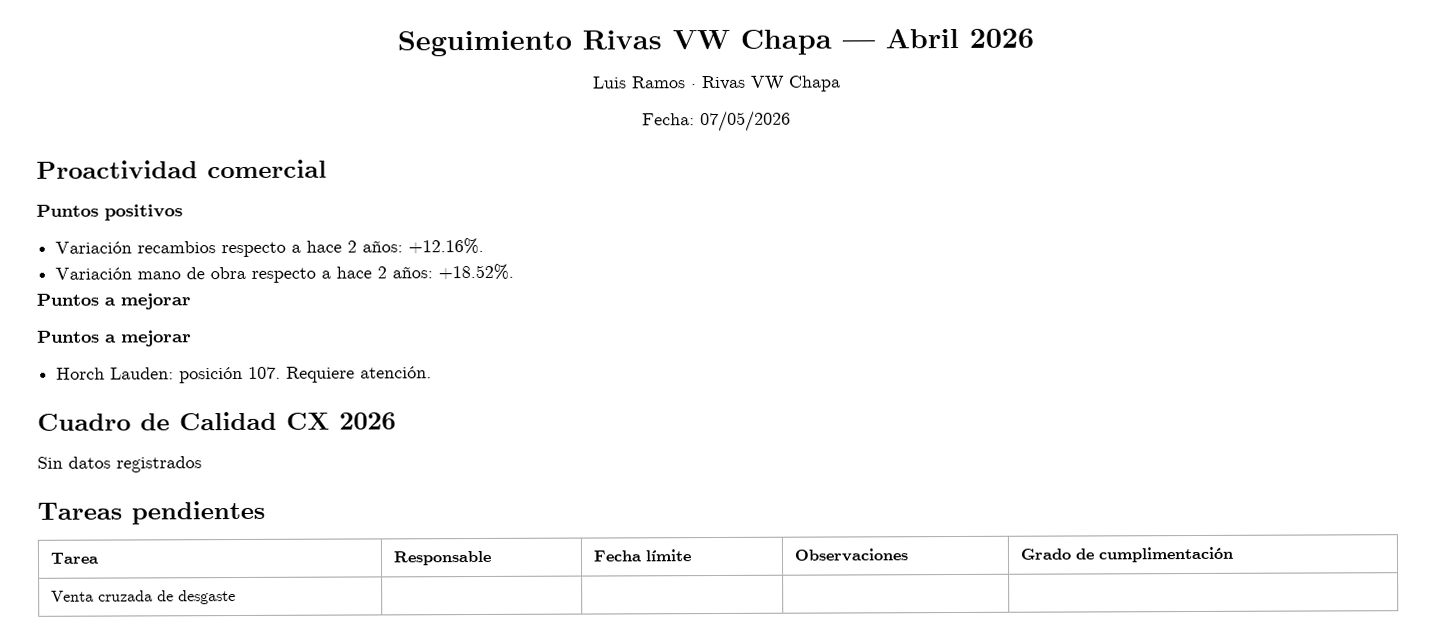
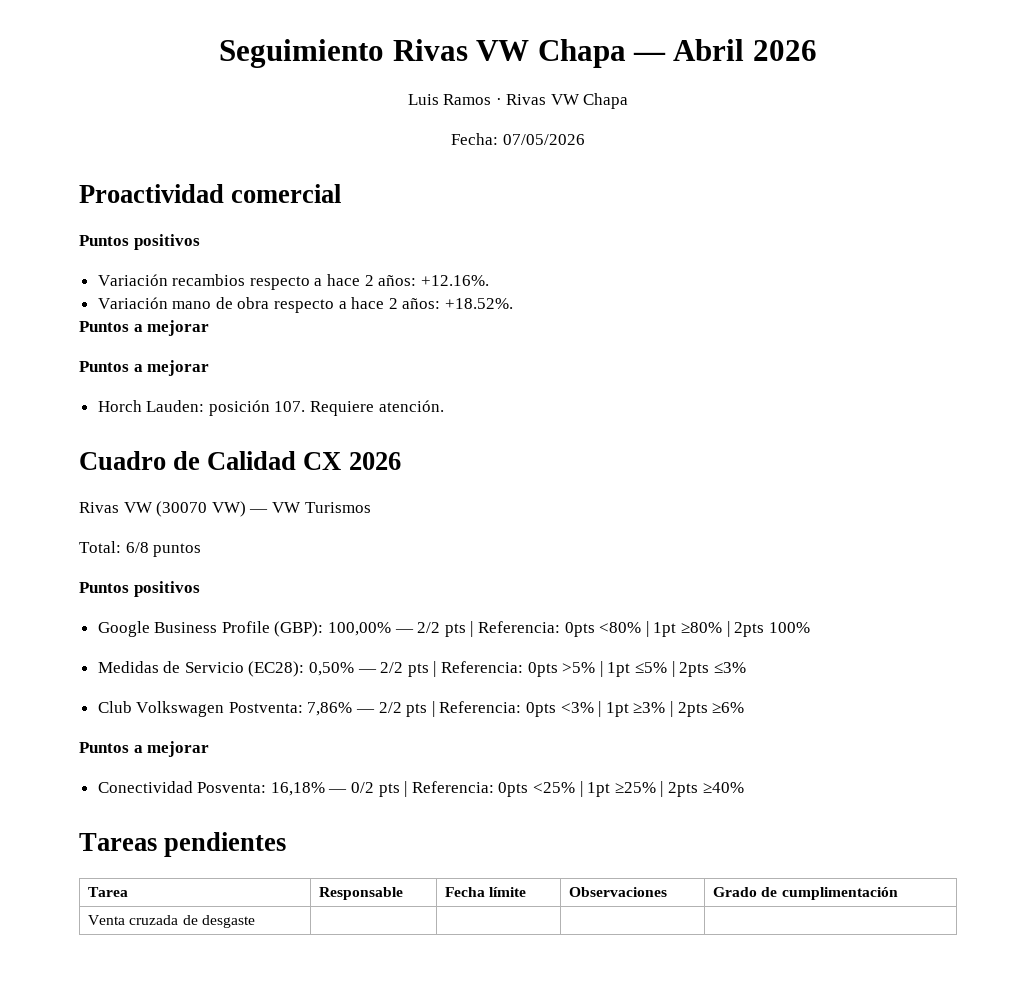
[37,456,202,473] Sin datos registrados -> [79,501,371,517] [79,541,202,557] [79,581,200,597] [97,621,810,637] [97,661,746,677] [97,701,745,717] [79,741,210,757] [97,781,744,797] Rivas VW (30070 VW) — VW Turismos // Total: 6/8 puntos // Puntos positivos // Google Business Profile (GBP): 100,00% — 2/2 pts | Referencia: 0pts <80% | 1pt ≥80% | 2pts 100% // Medidas de Servicio (EC28): 0,50% — 2/2 pts | Referencia: 0pts >5% | 1pt ≤5% | 2pts ≤3% // Club Volkswagen Postventa: 7,86% — 2/2 pts | Referencia: 0pts <3% | 1pt ≥3% | 2pts ≥6% // Puntos a mejorar // Conectividad Posventa: 16,18% — 0/2 pts | Referencia: 0pts <25% | 1pt ≥25% | 2pts ≥40%

